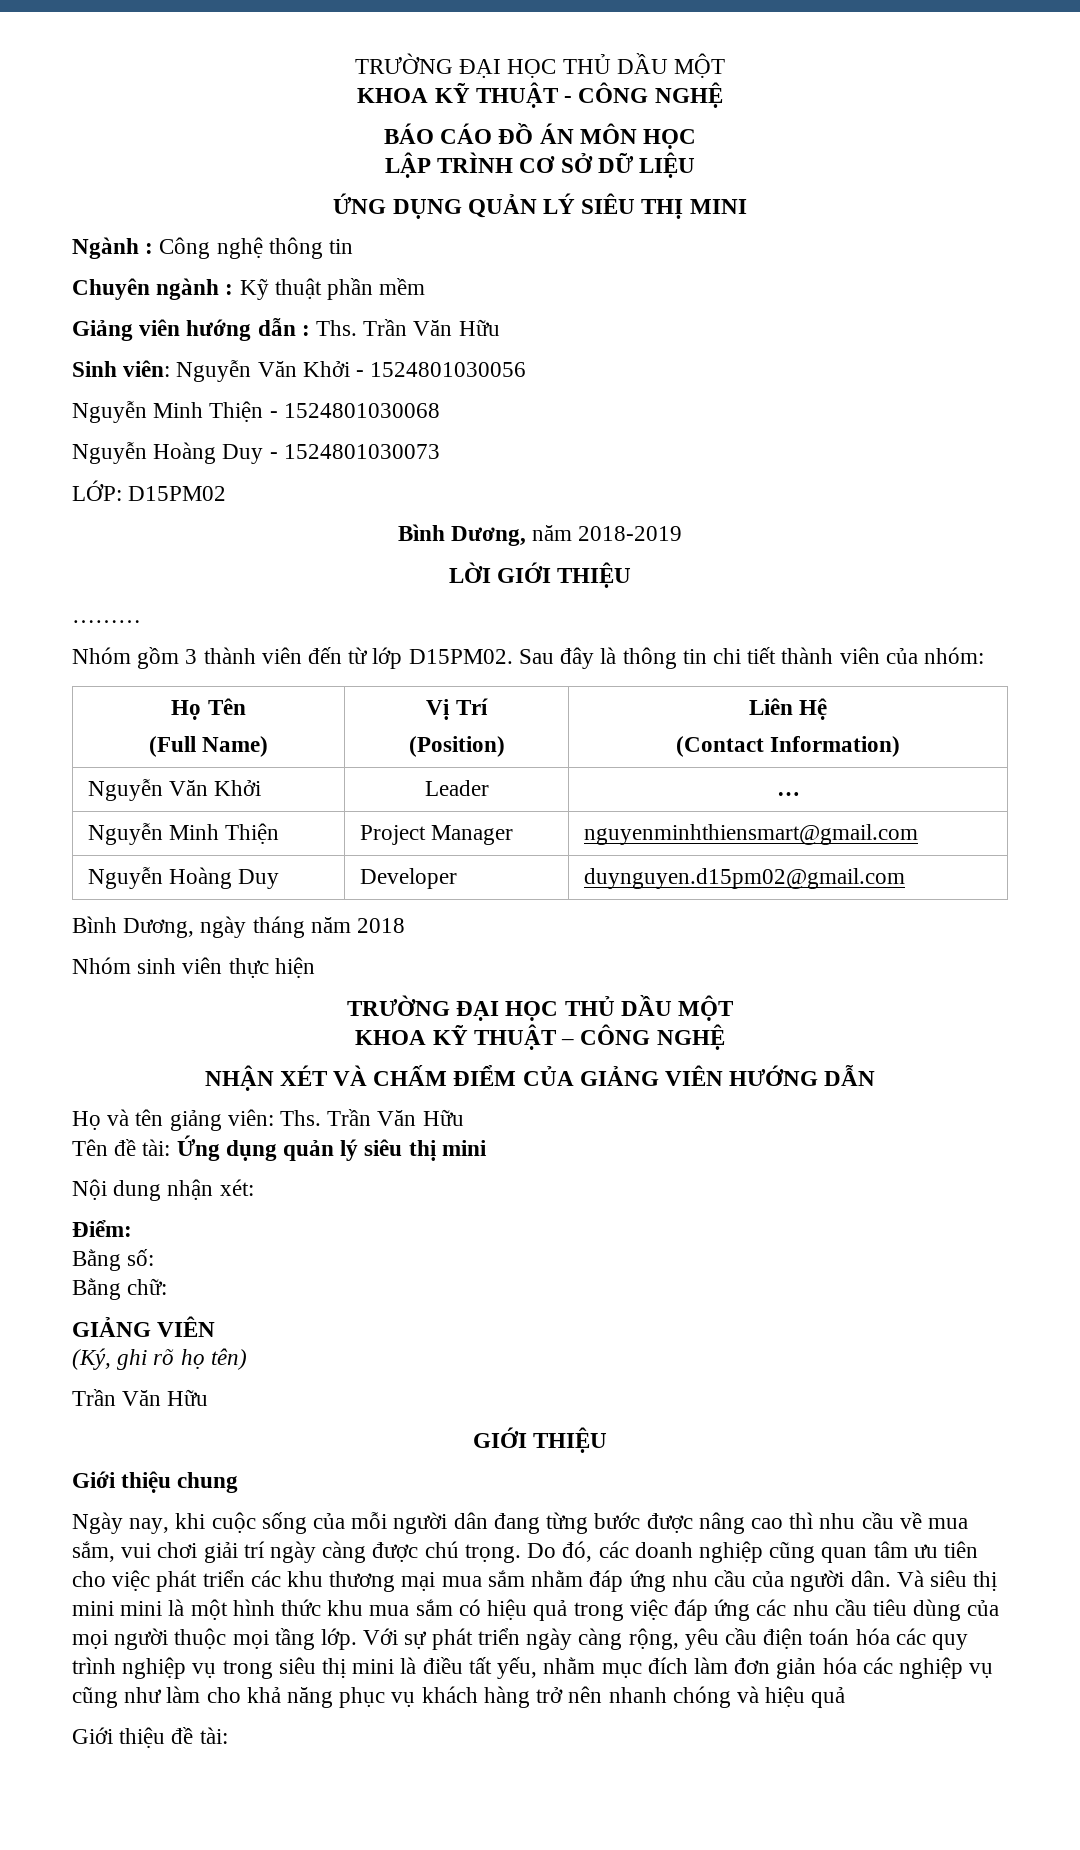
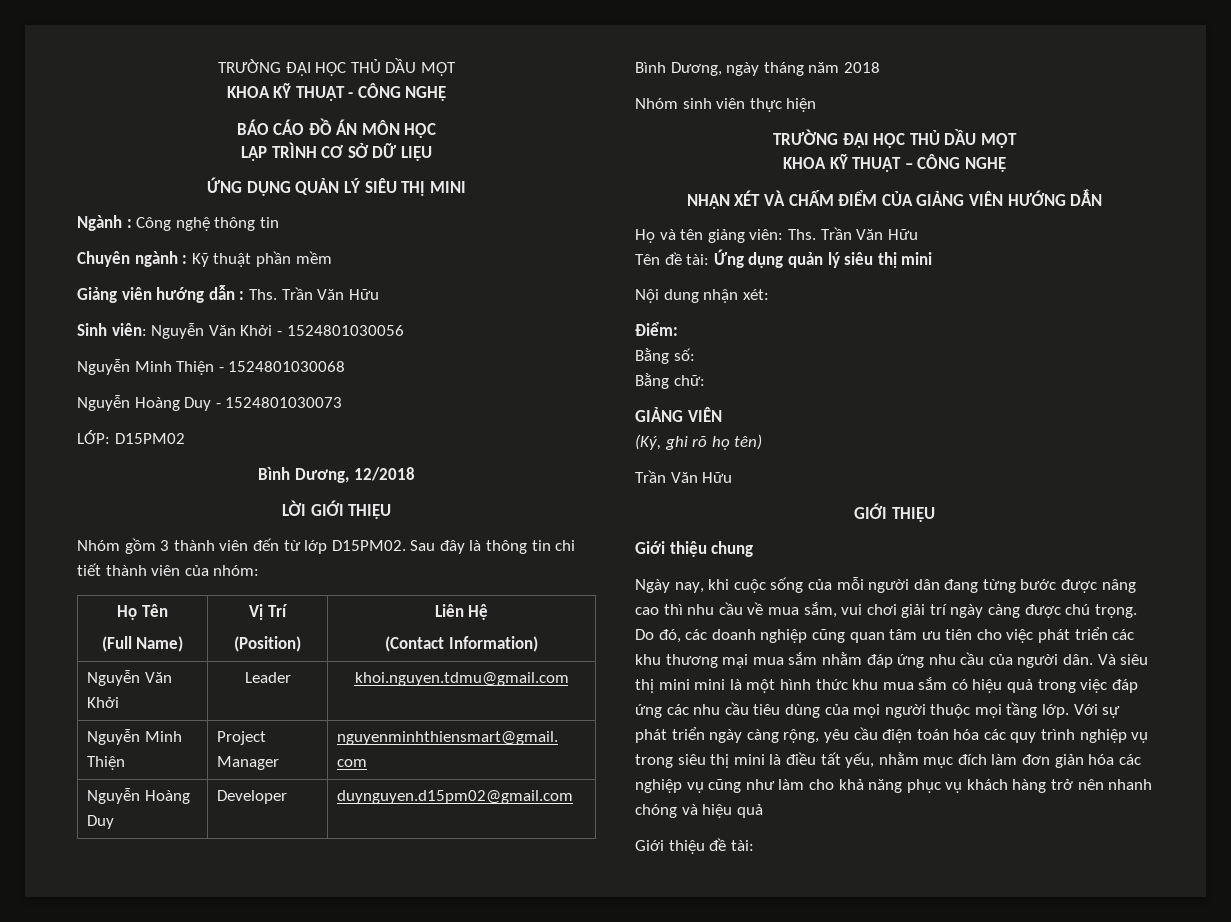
[532,525,683,541] năm 2018-2019 -> [353,467,415,481] 12/2018
[72,620,141,623] // ……… -> (392, 511) none
[776,792,800,796] … -> [354,672,569,686] khoi.nguyen.tdmu@gmail.com

